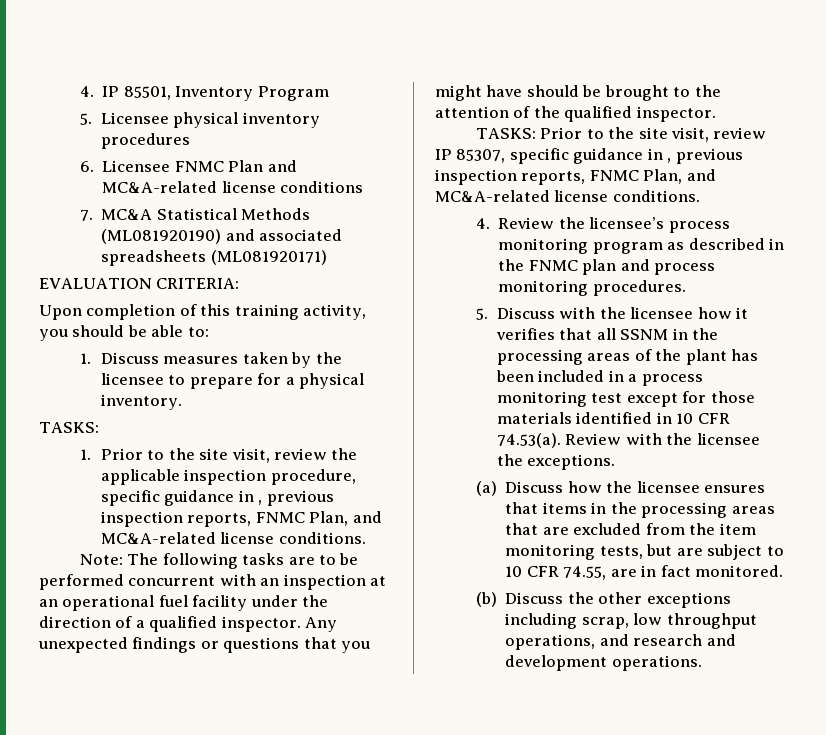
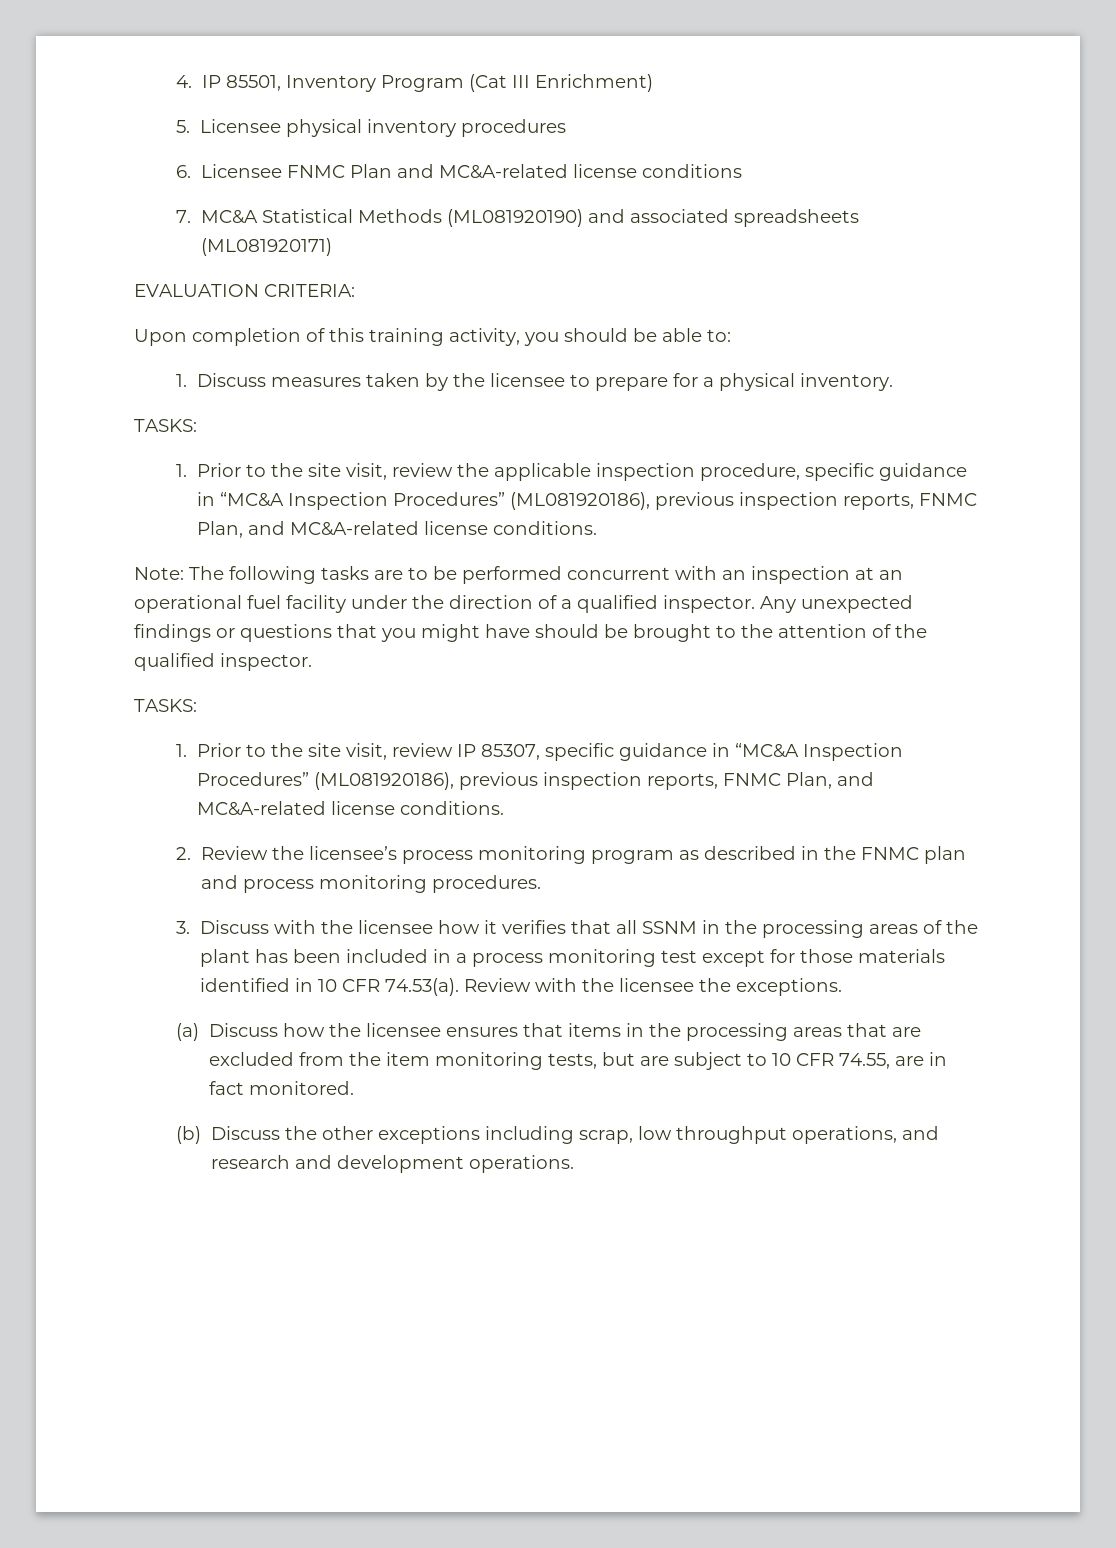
(329, 93) none -> [468,74,653,92] (Cat III Enrichment)
[258,500,263,505] , -> [220,492,651,510] “MC&A Inspection Procedures” (ML081920186),
(536, 133) none -> [176,744,188,757] // 1.
[667,148,743,164] [435,169,716,185] [435,190,700,202] [476,218,491,229] , previous inspection reports, FNMC Plan, and MC&A-related license conditions. // 4. -> [735,743,904,761] [197,772,875,790] [197,801,505,816] [176,847,192,860] “MC&A Inspection Procedures” (ML081920186), previous inspection reports, FNMC Plan, and MC&A-related license conditions. // 2.
[476,308,489,320] 5. -> [176,921,191,934] 3.

